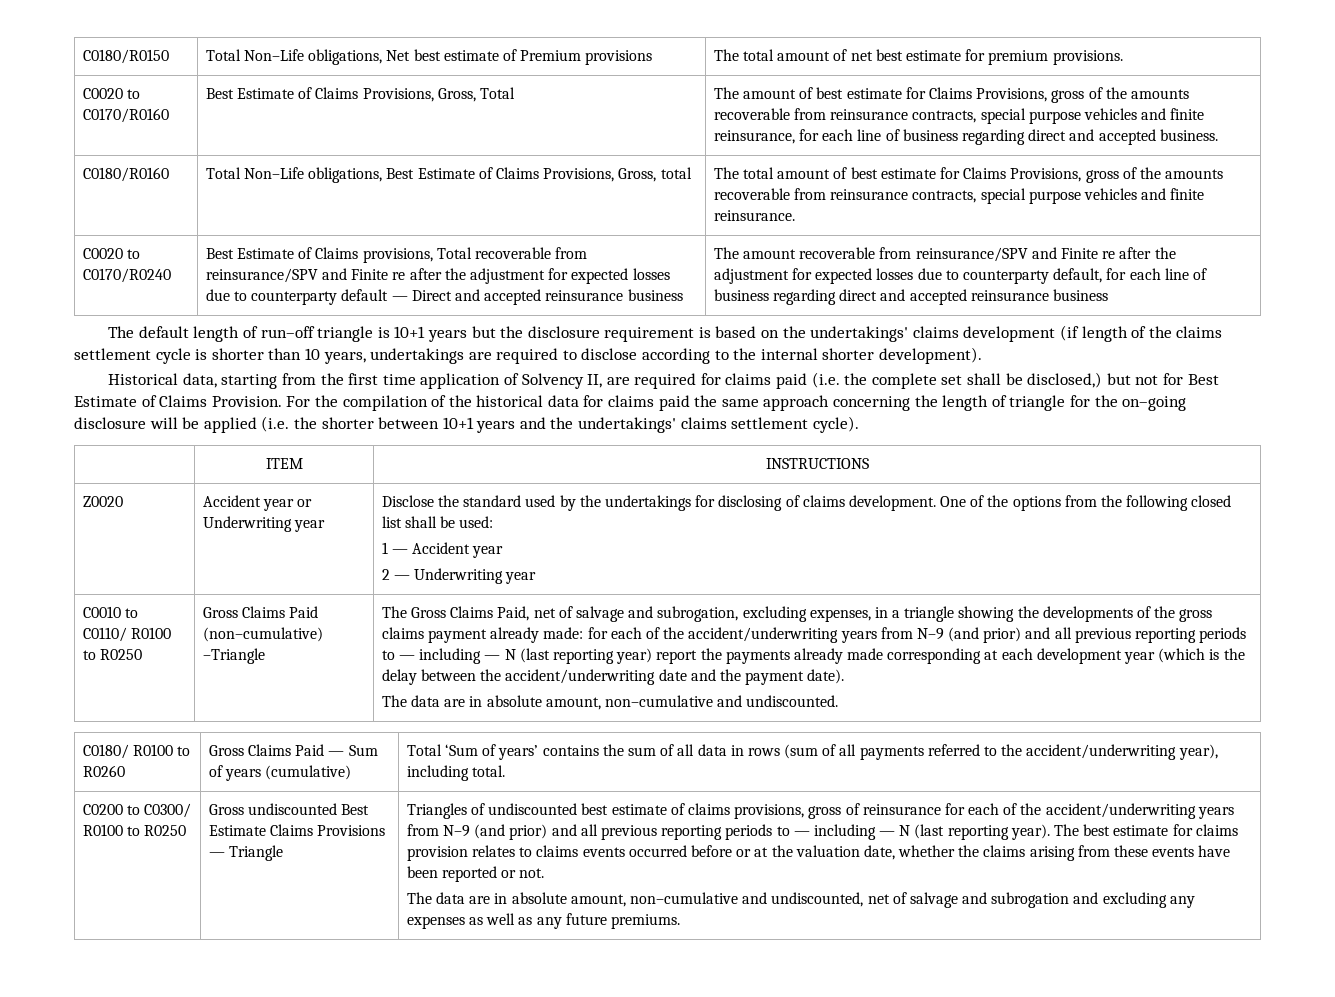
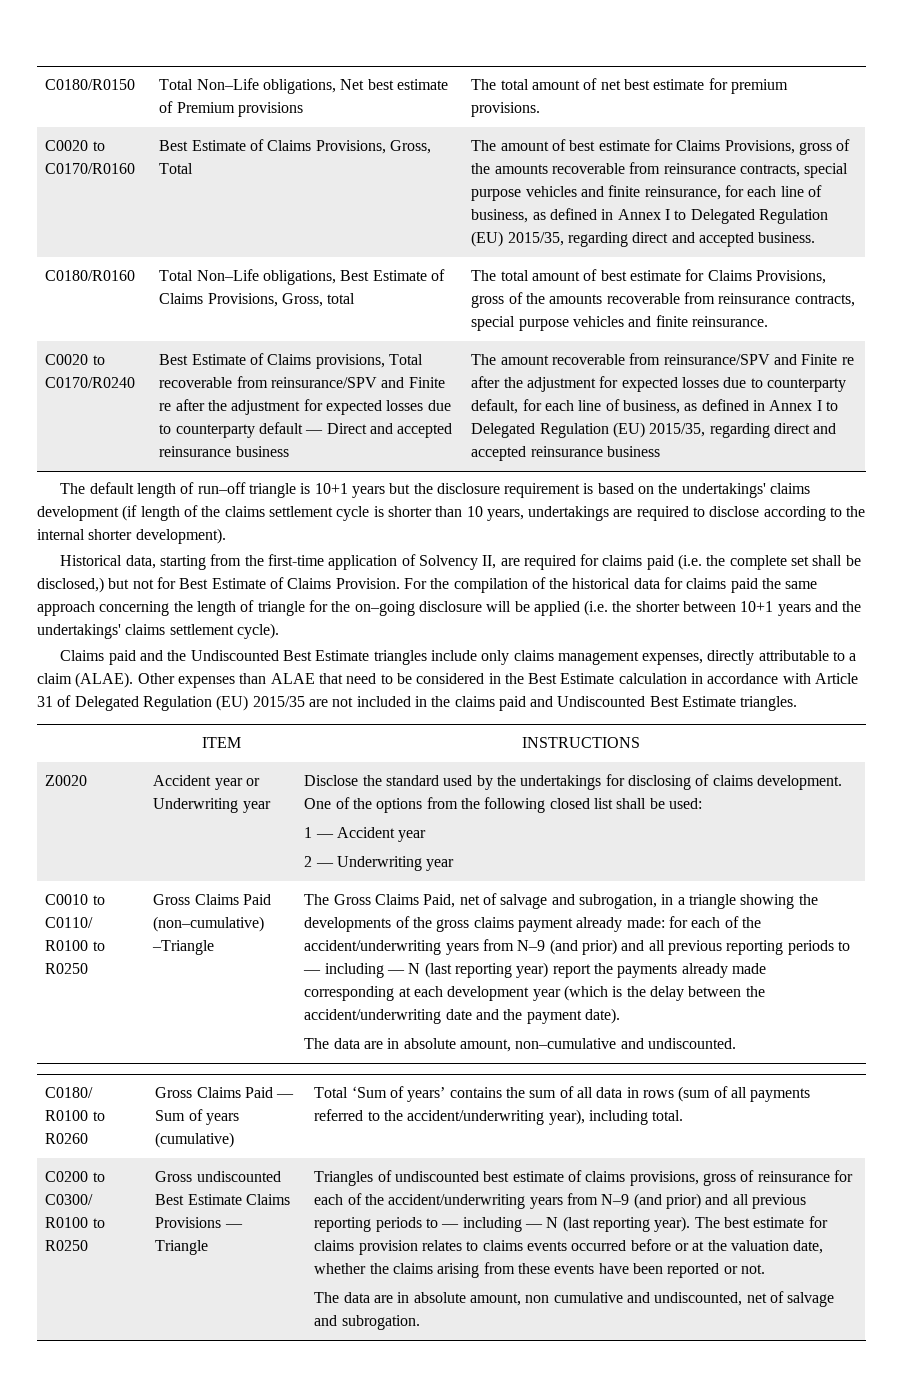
[902,129,958,141] business -> [471,208,828,224] [471,231,564,247] business, as defined in Annex I to Delegated Regulation (EU) 2015/35,
[713,289,769,301] business -> [623,399,838,414] [471,422,706,438] business, as defined in Annex I to Delegated Regulation (EU) 2015/35,
[348,373,416,385] first time -> [267,554,324,566] first-time
(859, 424) none -> [60,650,857,665] [37,672,859,688] [37,695,798,711] // Claims paid and the Undiscounted Best Estimate triangles include only claims management expenses, directly attributable to a claim (ALAE). Other expenses than ALAE that need to be considered in the Best Estimate calculation in accordance with Article 31 of Delegated Regulation (EU) 2015/35 are not included in the claims paid and Undiscounted Best Estimate triangles.
[742,606,871,622] excluding expenses, -> (657, 901) none
[629,892,738,904] non–cumulative -> [525,1292,623,1303] non cumulative
[991,892,1195,908] [406,913,680,929] subrogation and excluding any expenses as well as any future premiums. -> [341,1315,420,1330] subrogation.

